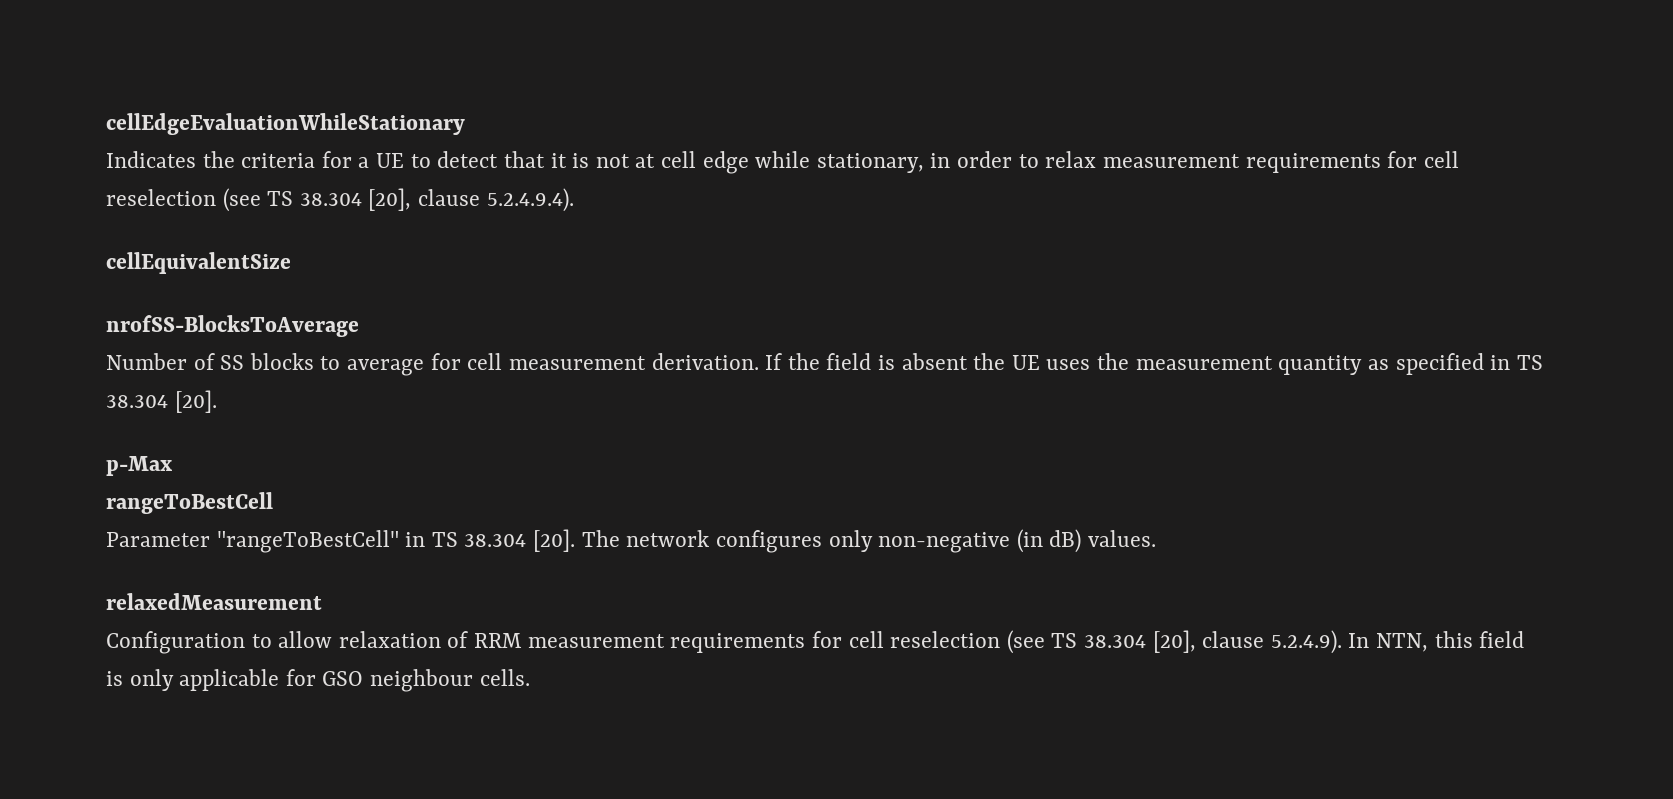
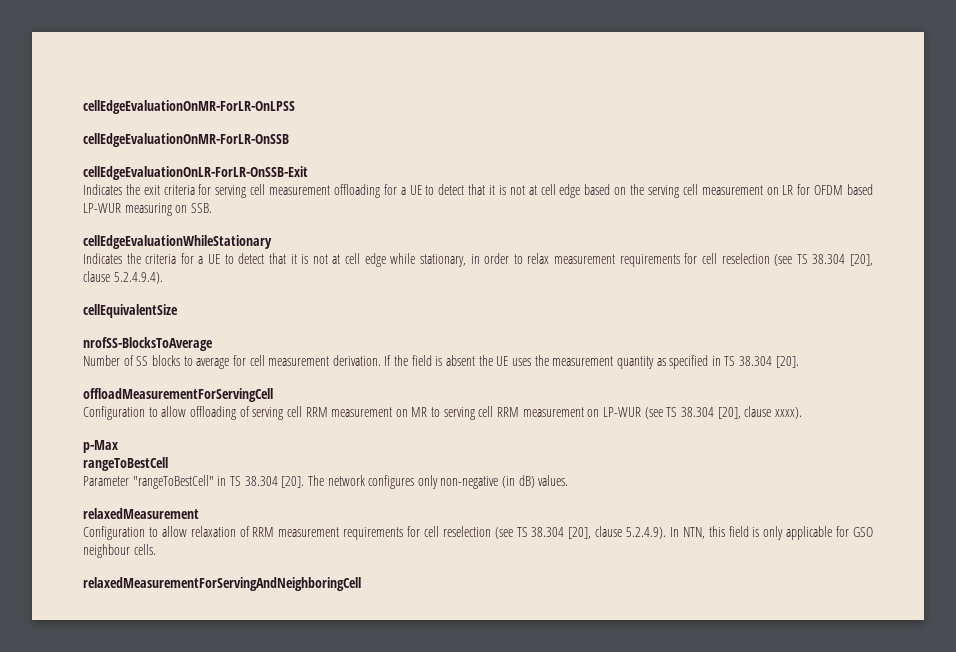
(106, 124) none -> [83,100,295,114] [83,133,289,147] [83,166,308,180] [83,184,874,198] [83,203,212,216] cellEdgeEvaluationOnMR-ForLR-OnLPSS // cellEdgeEvaluationOnMR-ForLR-OnSSB // cellEdgeEvaluationOnLR-ForLR-OnSSB-Exit // Indicates the exit criteria for serving cell measurement offloading for a UE to detect that it is not at cell edge based on the serving cell measurement on LR for OFDM based LP-WUR measuring on SSB. //
(217, 401) none -> [83,388,273,402] [83,406,802,420] // offloadMeasurementForServingCell // Configuration to allow offloading of serving cell RRM measurement on MR to serving cell RRM measurement on LP-WUR (see TS 38.304 [20], clause xxxx).
(530, 677) none -> [83,577,361,591] // relaxedMeasurementForServingAndNeighboringCell

